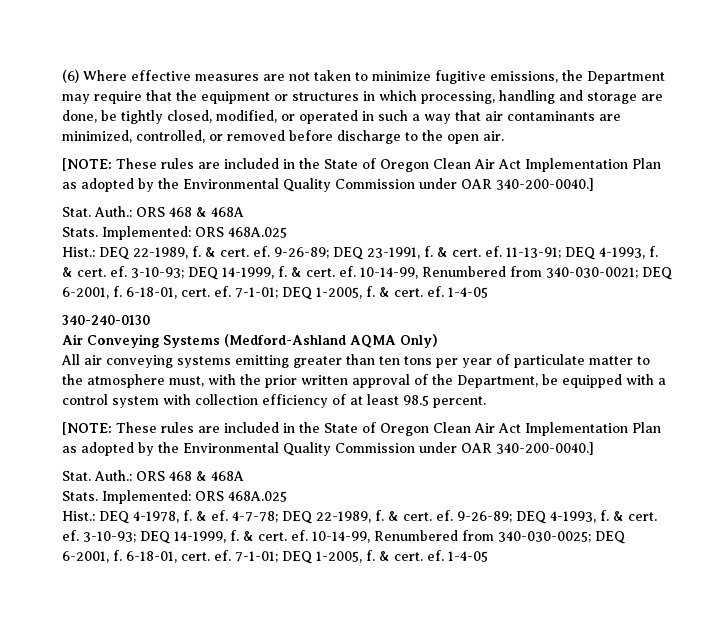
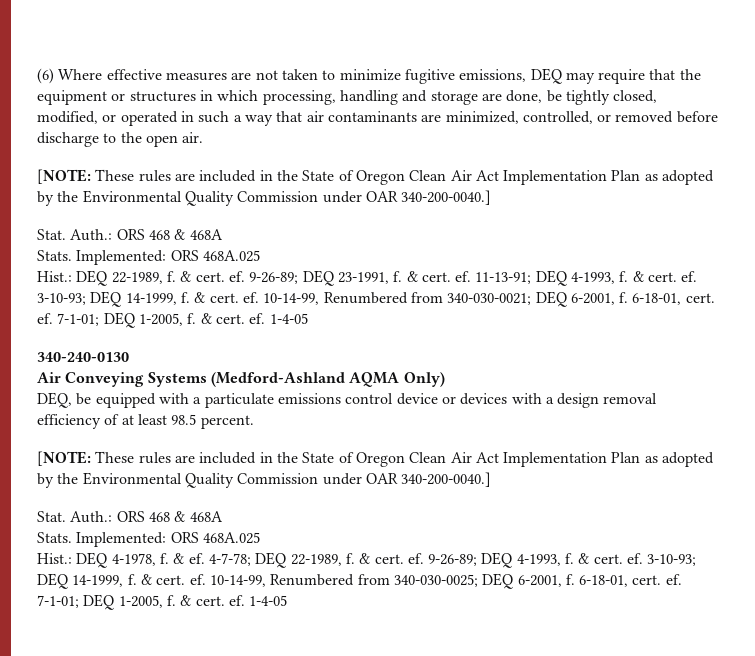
[562,70,665,84] the Department -> [530,68,562,84] DEQ
[61,354,650,368] [62,374,666,388] [62,394,258,408] All air conveying systems emitting greater than ten tons per year of particulate matter to the atmosphere must, with the prior written approval of the Department, be equipped with a control system with collection -> [37,392,658,408] DEQ, be equipped with a particulate emissions control device or devices with a design removal

